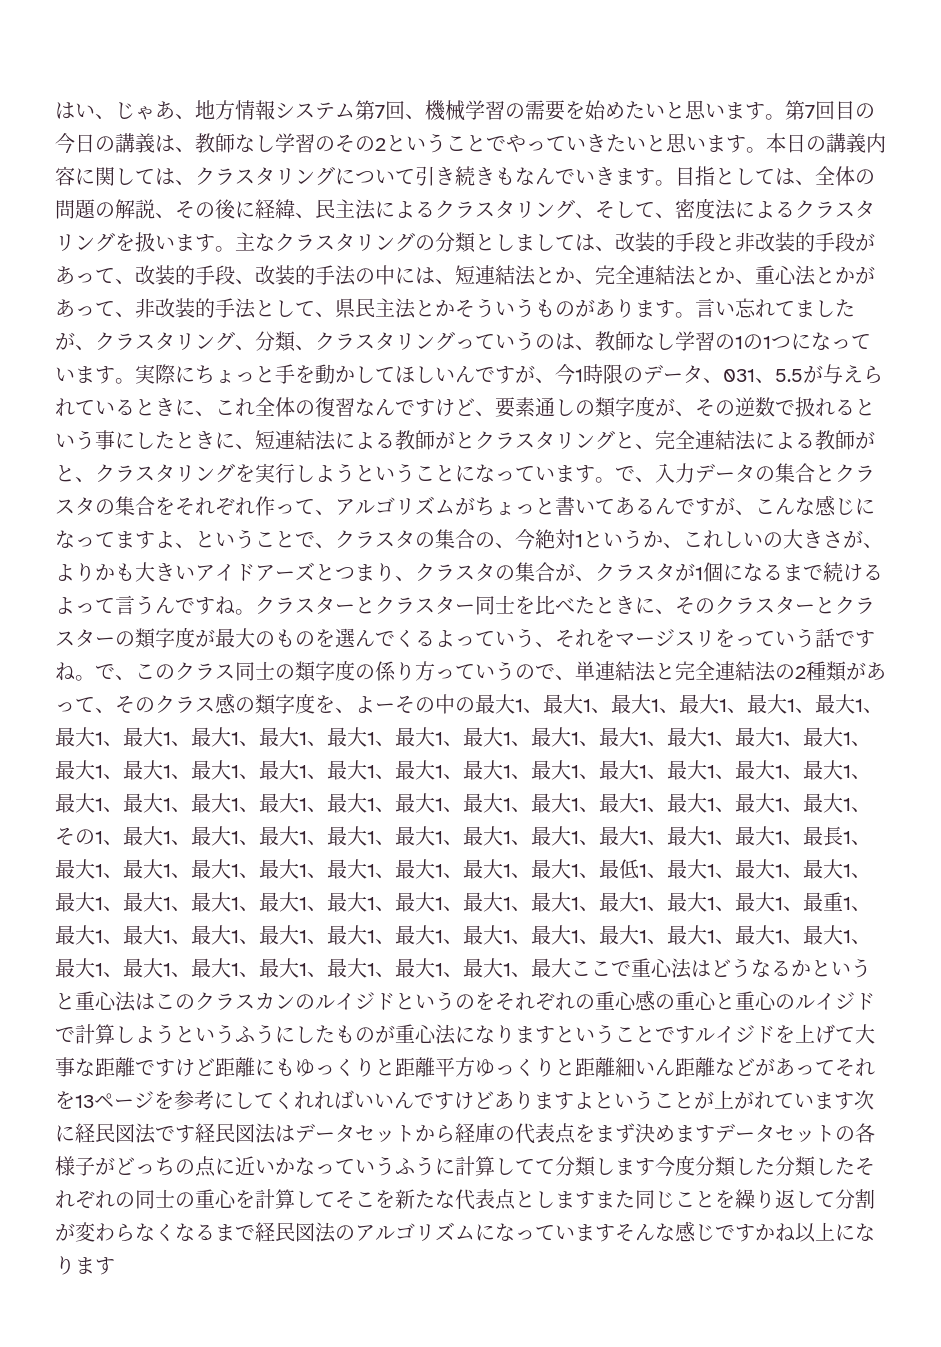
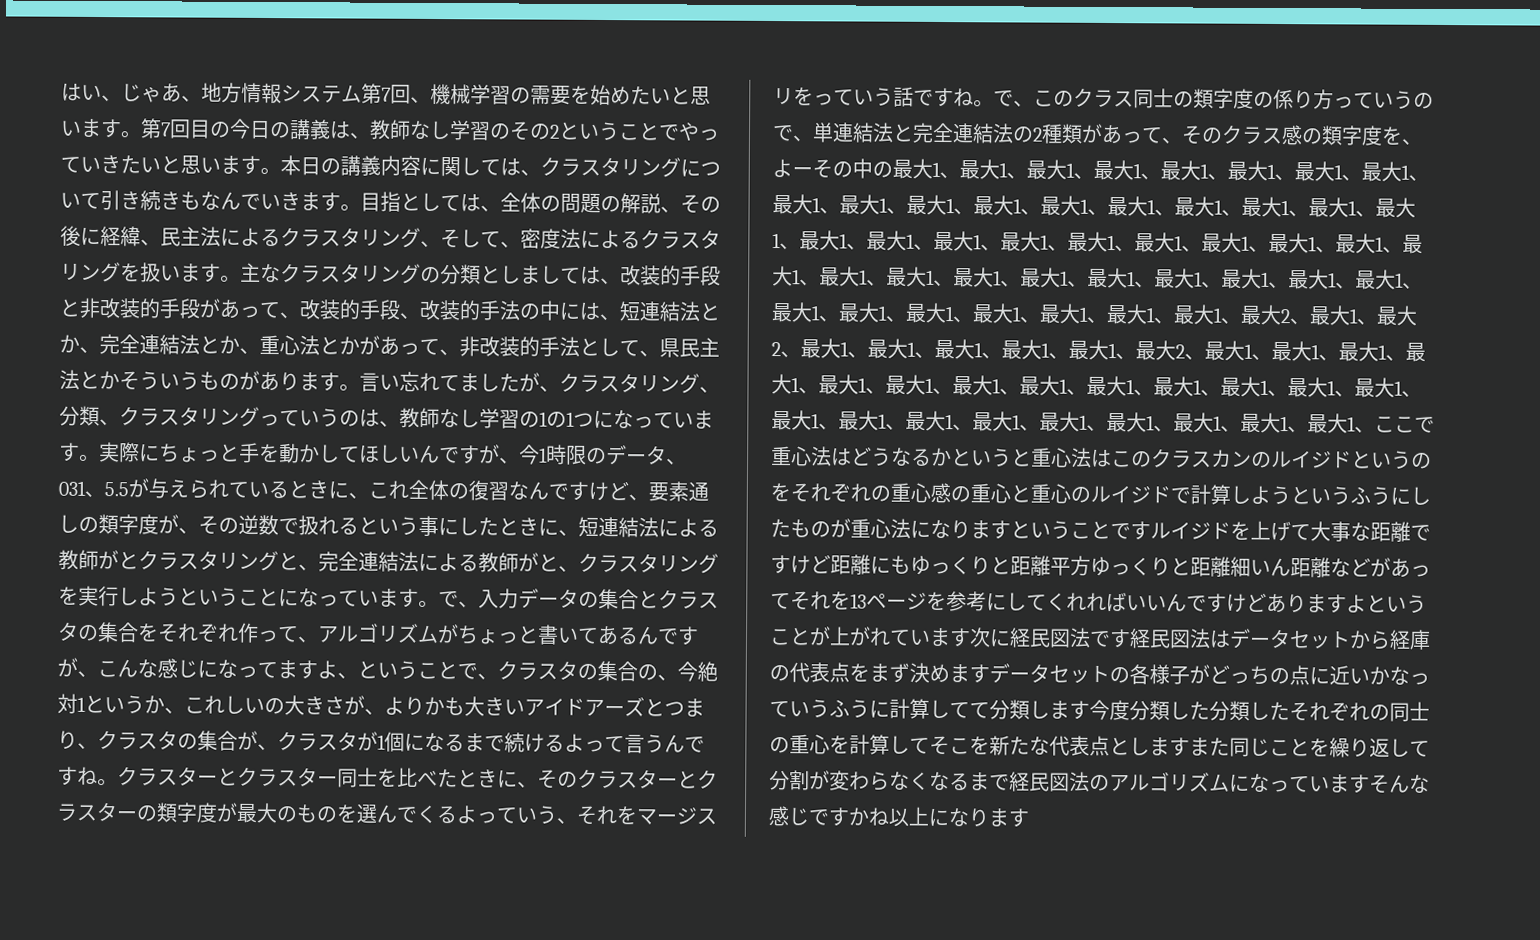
[55,826,231,846] その1、最大1、最大 -> [1106,304,1417,326] [771,338,908,359] 最大1、最大1、最大2、最大1、最大2、最大1、最大
[503,831,511,844] 1 -> [1175,344,1185,359] 2
[823,826,871,846] [55,859,871,879] [55,892,871,912] [55,925,279,945] 長1、最大1、最大1、最大1、最大1、最大1、最大1、最大1、最大1、最低1、最大1、最大1、最大1、最大1、最大1、最大1、最大1、最大1、最大1、最大1、最大1、最大1、最大1、最大1、最重1、最大1、最大1、最大1、最 -> (839, 385) none
(571, 968) none -> [1280,413,1375,434] 1、最大1、

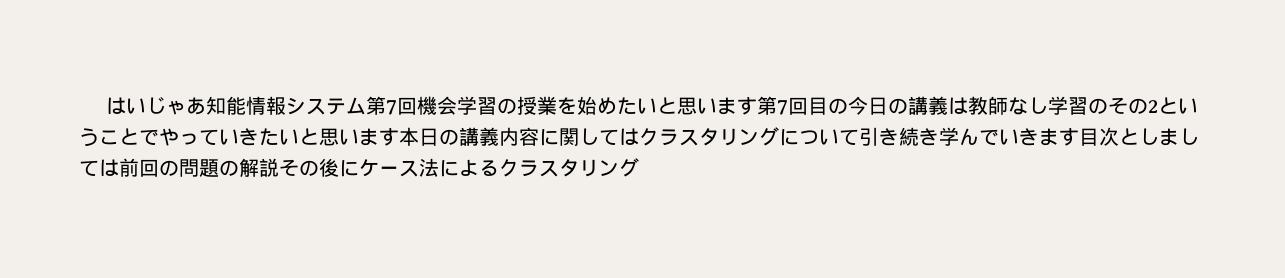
[101,82,242,103] 、じゃあ、地方 -> [146,96,247,115] じゃあ知能
[410,83,571,105] 、機械学習の需要 -> [417,96,558,115] 機会学習の授業
[120,130,142,139] 。 -> (758, 106) none
[349,132,370,139] 、 -> (969, 106) none
[260,166,281,176] 。 -> (399, 137) none
[520,169,541,176] 、 -> (639, 137) none
[180,191,221,210] もな -> [939,127,959,146] 学
[340,191,541,213] 。目指としては、全体 -> [1079,127,1199,146] [79,158,159,177] 目次としましては前回
[660,206,681,213] 、 -> (279, 167) none
[100,226,721,249] [60,262,721,286] [59,297,720,322] [59,334,720,358] [59,369,720,394] [59,405,714,429] [59,442,687,466] [58,478,709,502] [58,514,719,538] [58,549,719,574] [58,585,719,610] [57,621,699,646] [57,657,718,682] [57,693,705,717] [57,730,705,754] [57,766,718,789] [56,802,717,825] [773,86,1434,110] [772,122,1422,146] [772,158,1429,182] [772,194,1416,218] [772,230,1423,254] [772,266,1423,290] [771,302,1417,326] [771,338,1426,362] [771,374,1422,398] [771,410,1435,434] [771,446,1432,469] [770,482,1431,505] [770,518,1431,542] [770,554,1431,578] [770,591,1427,614] [769,626,1431,650] [769,662,1430,686] [769,698,1430,722] [769,734,1430,758] [769,770,1430,794] [768,806,1029,828] 経緯、民主法によるクラスタリング、そして、密度法によるクラスタリングを扱います。主なクラスタリングの分類としましては、改装的手段と非改装的手段があって、改装的手段、改装的手法の中には、短連結法とか、完全連結法とか、重心法とかがあって、非改装的手法として、県民主法とかそういうものがあります。言い忘れてましたが、クラスタリング、分類、クラスタリングっていうのは、教師なし学習の1の1つになっています。実際にちょっと手を動かしてほしいんですが、今1時限のデータ、031、5.5が与えられているときに、これ全体の復習なんですけど、要素通しの類字度が、その逆数で扱れるという事にしたときに、短連結法による教師がとクラスタリングと、完全連結法による教師がと、クラスタリングを実行しようということになっています。で、入力データの集合とクラスタの集合をそれぞれ作って、アルゴリズムがちょっと書いてあるんですが、こんな感じになってますよ、ということで、クラスタの集合の、今絶対1というか、これしいの大きさが、よりかも大きいアイドアーズとつまり、クラスタの集合が、クラスタが1個になるまで続けるよって言うんですね。クラスターとクラスター同士を比べたときに、そのクラスターとクラスターの類字度が最大のものを選んでくるよっていう、それをマージスリをっていう話ですね。で、このクラス同士の類字度の係り方っていうので、単連結法と完全連結法の2種類があって、そのクラス感の類字度を、よーその中の最大1、最大1、最大1、最大1、最大1、最大1、最大1、最大1、最大1、最大1、最大1、最大1、最大1、最大1、最大1、最大1、最大1、最大1、最大1、最大1、最大1、最大1、最大1、最大1、最大1、最大1、最大1、最大1、最大1、最大1、最大1、最大1、最大1、最大1、最大1、最大1、最大1、最大1、最大1、最大1、最大1、最大1、最大1、最大1、最大2、最大1、最大2、最大1、最大1、最大1、最大1、最大1、最大2、最大1、最大1、最大1、最大1、最大1、最大1、最大1、最大1、最大1、最大1、最大1、最大1、最大1、最大1、最大1、最大1、最大1、最大1、最大1、最大1、最大1、最大1、ここで重心法はどうなるかというと重心法はこのクラスカンのルイジドというのをそれぞれの重心感の重心と重心のルイジドで計算しようというふうにしたものが重心法になりますということですルイジドを上げて大事な距離ですけど距離にもゆっくりと距離平方ゆっくりと距離細いん距離などがあってそれを13ページを参考にしてくれればいいんですけどありますよということが上がれています次に経民図法です経民図法はデータセットから経庫の代表点をまず決めますデータセットの各様子がどっちの点に近いかなっていうふうに計算してて分類します今度分類した分類したそれぞれの同士の重心を計算してそこを新たな代表点としますまた同じことを繰り返して分割が変わらなくなるまで経民図法のアルゴリズムになっていますそんな感じですかね以上になります -> [359,158,639,177] ケース法によるクラスタリング

